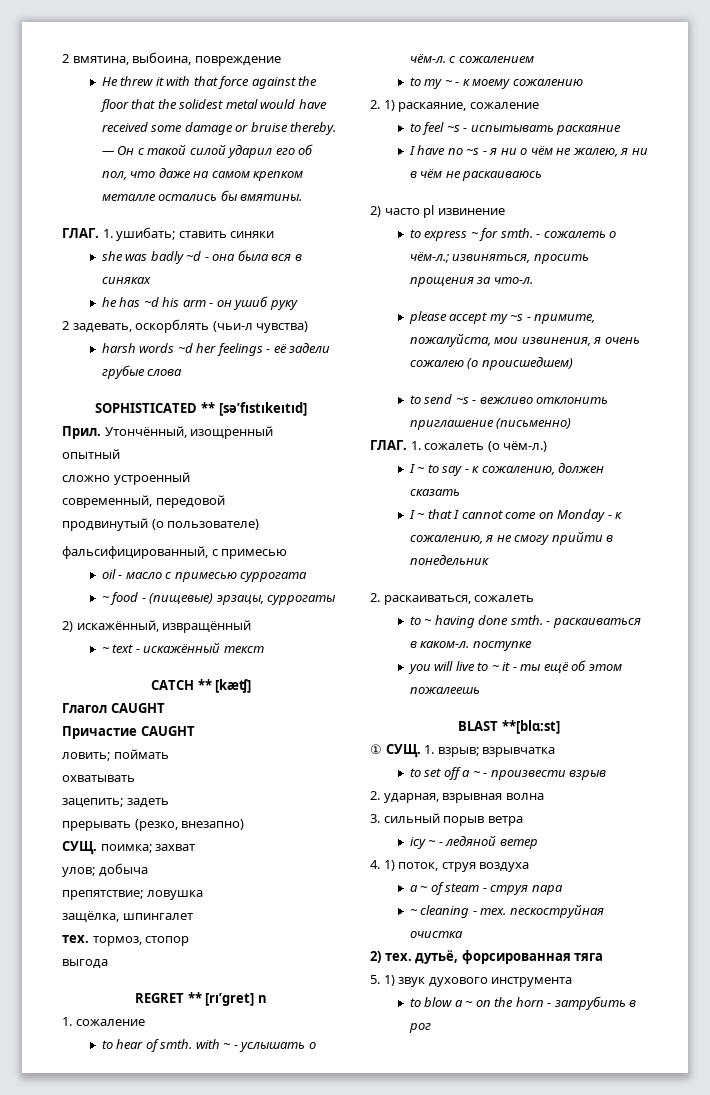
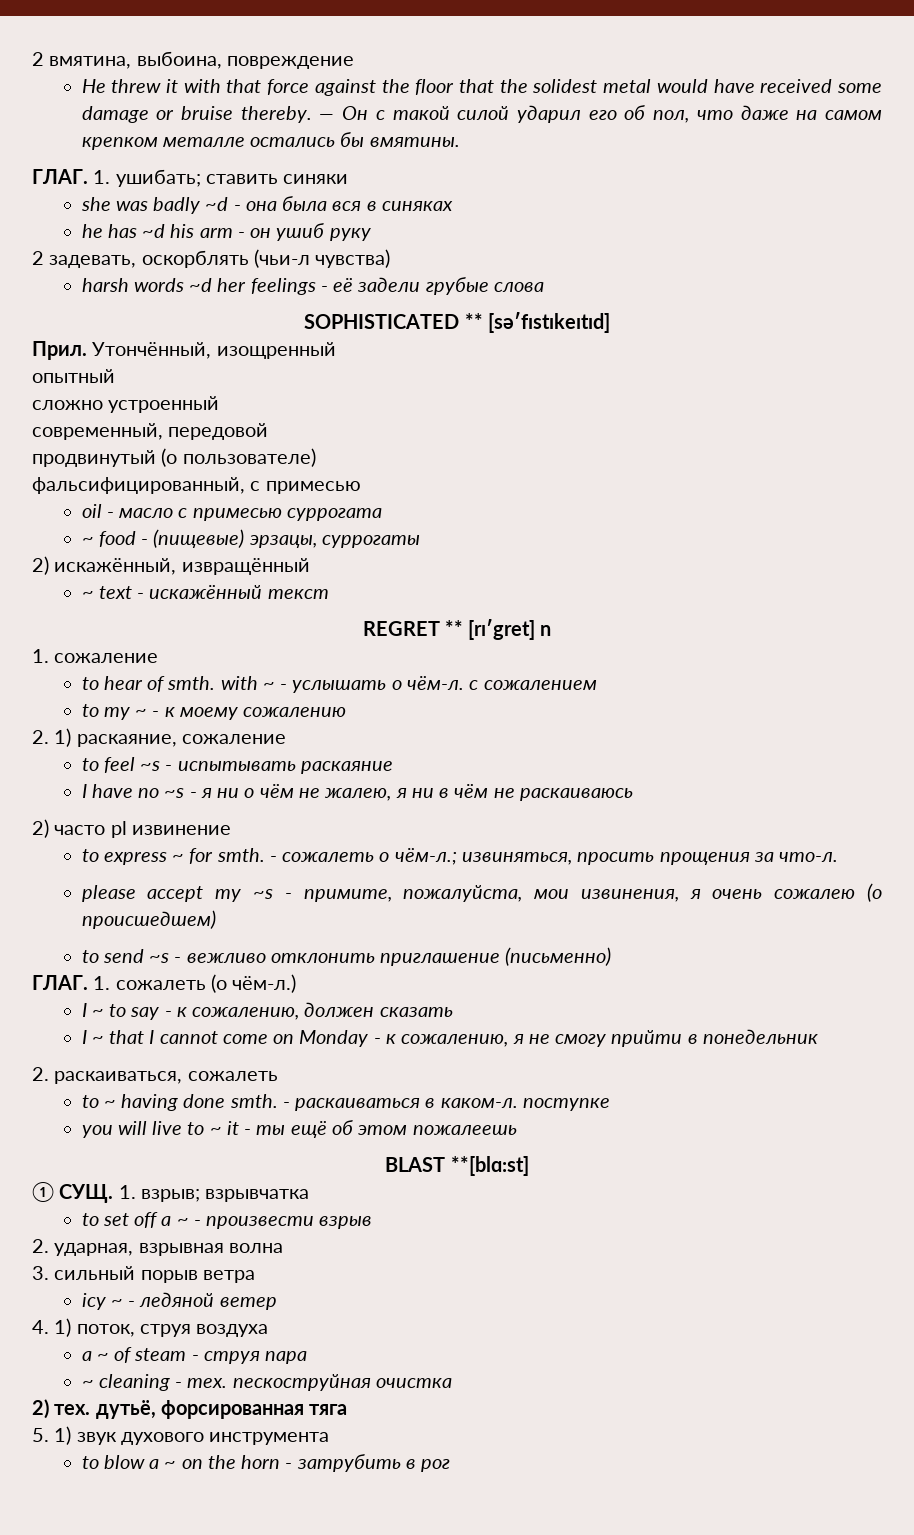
[150,679,252,693] [62,703,165,713] [62,726,195,739] [62,749,169,761] [62,775,135,782] [62,798,169,808] [62,819,245,831] [62,841,196,855] [62,863,148,877] [62,890,203,900] [62,911,193,923] [62,935,190,946] [62,959,108,969] // CATCH ** [kæʧ] // Глагол CAUGHT // Причастие CAUGHT // ловить; поймать // охватывать // зацепить; задеть // прерывать (резко, внезапно) // СУЩ. поимка; захват // улов; добыча // препятствие; ловушка // защёлка, шпингалет // тех. тормоз, стопор // выгода -> (329, 594) none

